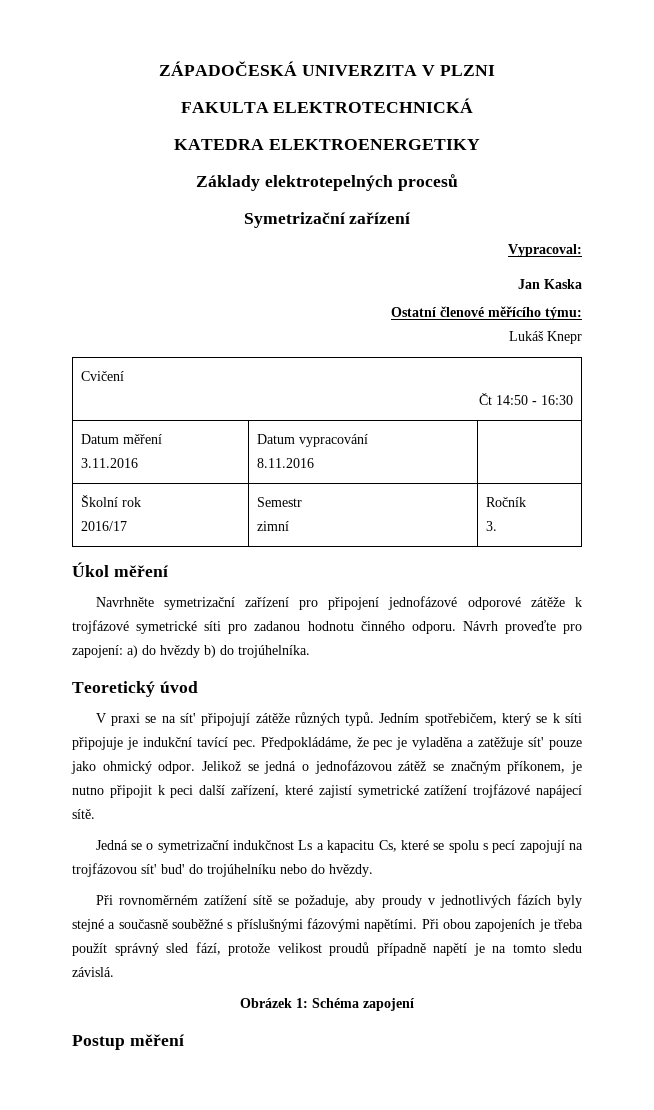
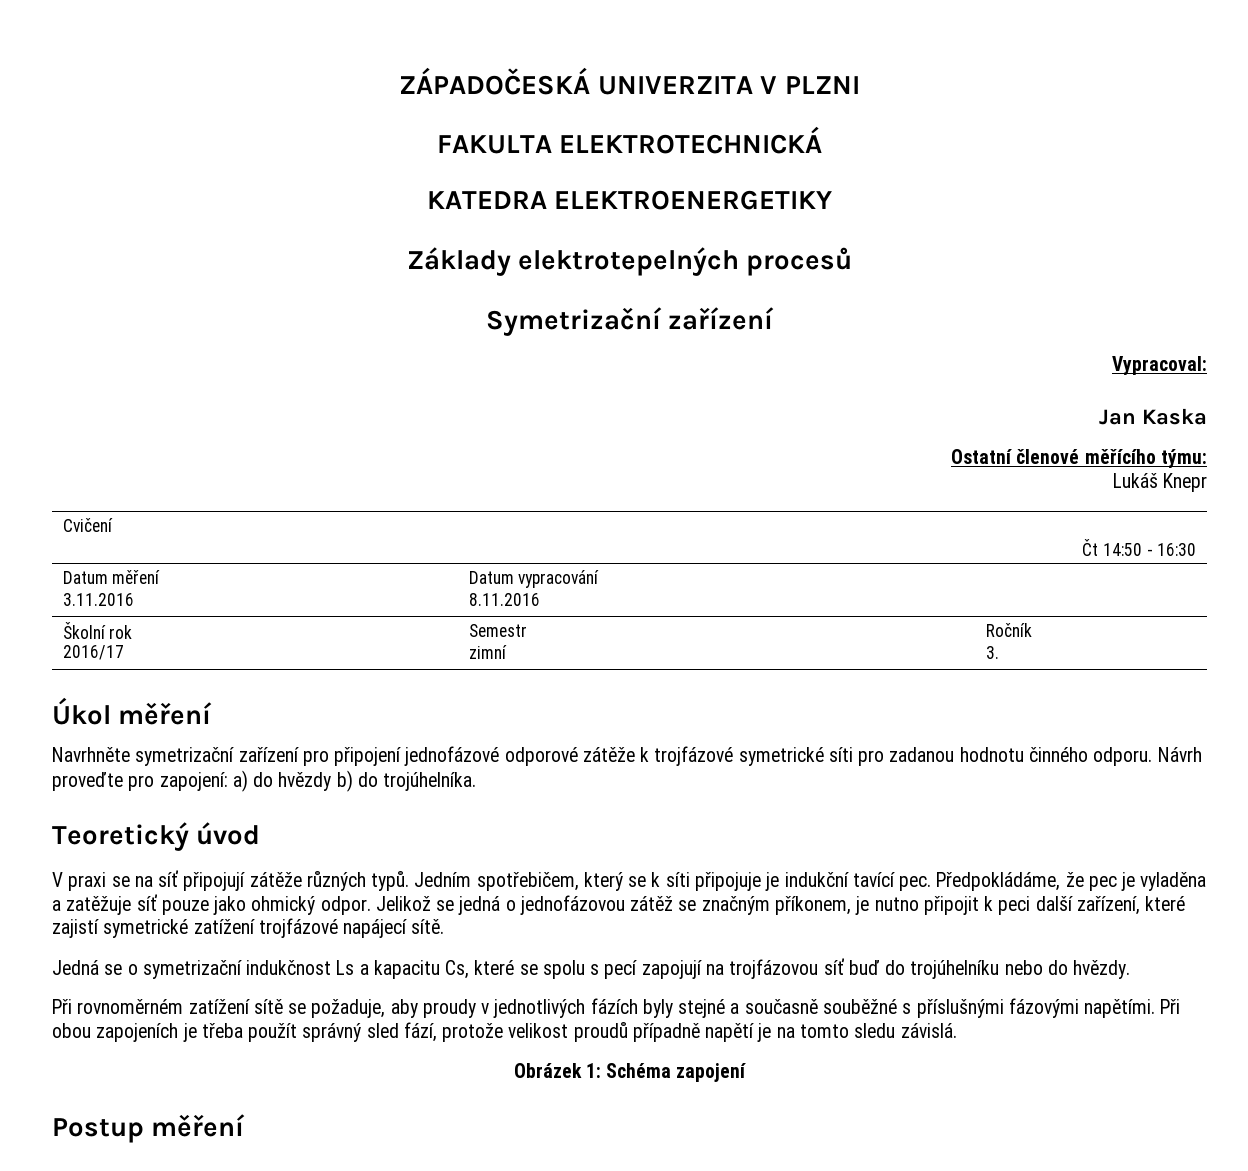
[179,713,196,723] sít' -> [158,870,179,887] síť
[528,737,545,747] sít' -> [136,894,157,911] síť
[141,864,185,874] sít' bud' -> [823,958,880,975] síť buď

